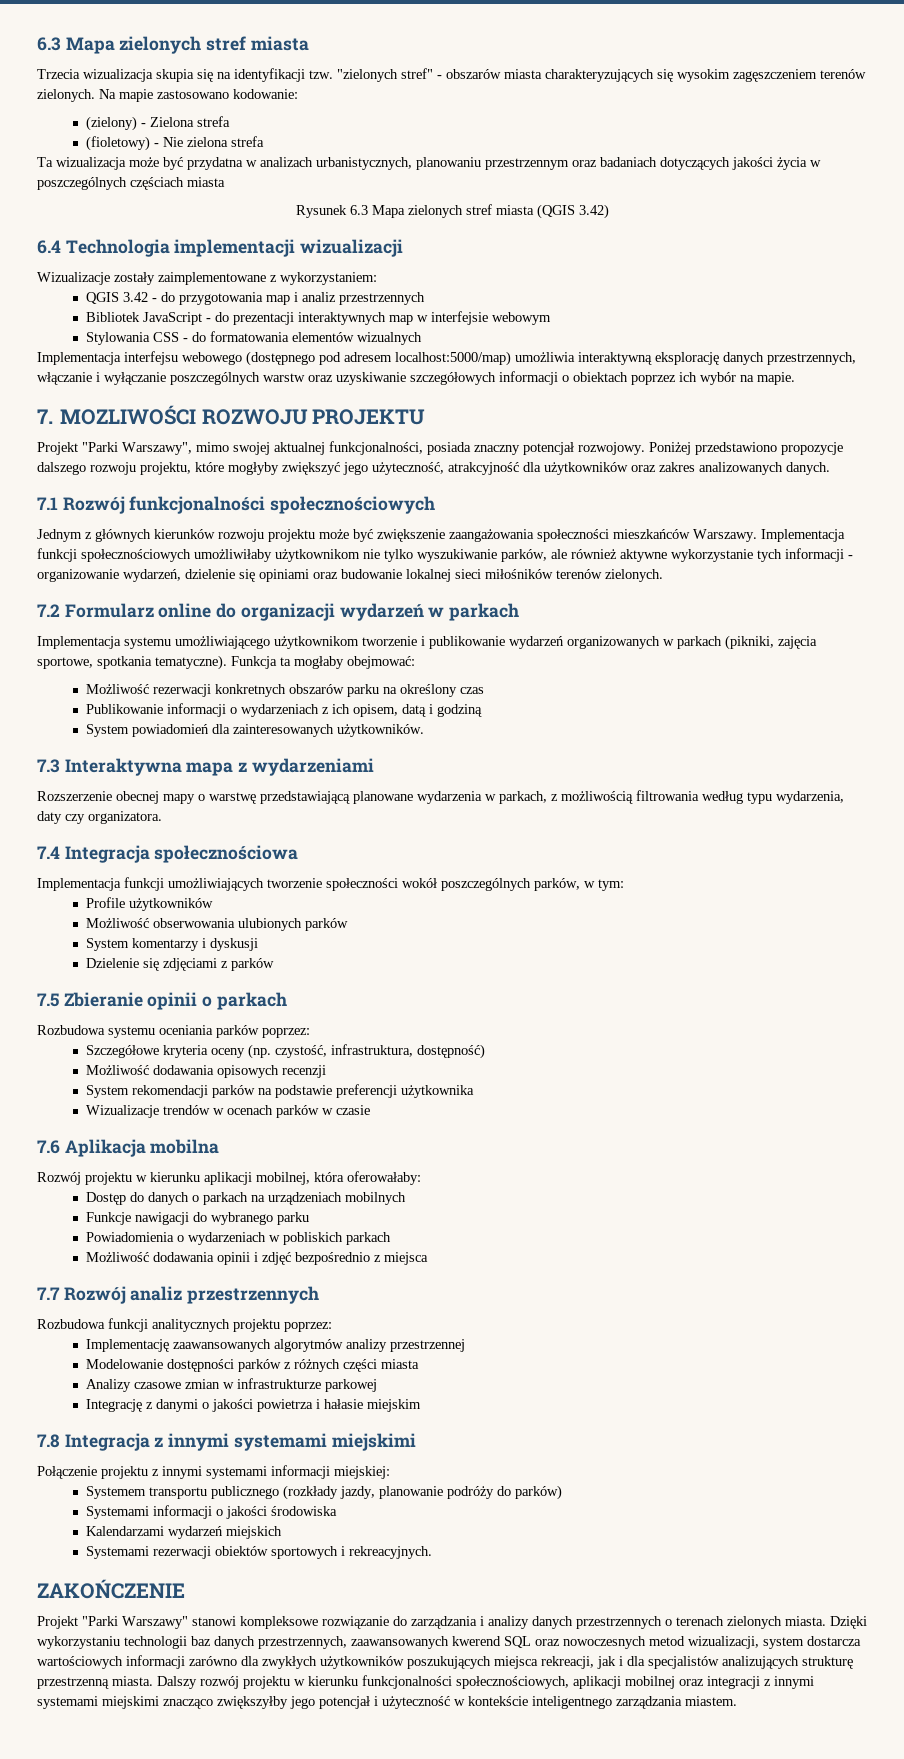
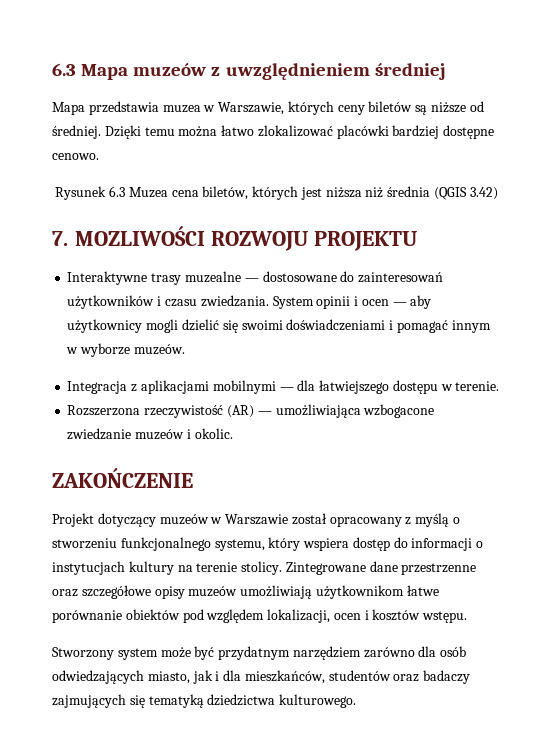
[37,36,309,54] [37,68,866,82] [37,89,298,102] [86,116,231,131] [86,136,265,151] [37,157,821,170] [37,177,225,190] [295,204,609,219] [37,239,404,257] [37,272,377,285] [86,292,426,305] [86,311,552,325] [86,331,423,345] [37,351,856,366] [37,371,795,385] [37,405,426,425] [37,441,843,455] [37,462,830,475] [37,496,436,514] [37,529,845,542] [37,548,853,562] [37,569,663,582] [37,603,520,621] [37,635,817,650] [37,655,415,670] [86,684,485,697] [86,703,483,717] [86,724,425,737] [37,758,374,776] [37,790,844,804] [37,811,162,824] [37,845,299,863] [37,877,624,891] [86,897,214,911] [86,918,349,931] [86,938,259,951] [86,958,275,971] [37,992,287,1010] [37,1025,310,1038] [86,1044,486,1059] [86,1065,327,1078] [86,1084,475,1098] [86,1105,371,1118] [37,1139,220,1157] [37,1171,421,1185] [86,1192,407,1205] [86,1212,310,1225] [86,1232,392,1245] [86,1252,429,1265] [37,1286,320,1304] [37,1318,332,1332] [86,1339,466,1352] [86,1359,420,1372] [86,1378,378,1392] [86,1399,422,1412] [37,1433,416,1451] [37,1465,390,1479] [86,1485,563,1500] [86,1505,338,1519] [86,1526,283,1539] [86,1546,433,1559] [37,1579,185,1599] [37,1616,867,1629] [37,1636,861,1649] [37,1655,853,1669] [37,1675,814,1689] [37,1696,737,1709] 6.3 Mapa zielonych stref miasta // Trzecia wizualizacja skupia się na identyfikacji tzw. "zielonych stref" - obszarów miasta charakteryzujących się wysokim zagęszczeniem terenów zielonych. Na mapie zastosowano kodowanie: // (zielony) - Zielona strefa // (fioletowy) - Nie zielona strefa // Ta wizualizacja może być przydatna w analizach urbanistycznych, planowaniu przestrzennym oraz badaniach dotyczących jakości życia w poszczególnych częściach miasta // Rysunek 6.3 Mapa zielonych stref miasta (QGIS 3.42) // 6.4 Technologia implementacji wizualizacji // Wizualizacje zostały zaimplementowane z wykorzystaniem: // QGIS 3.42 - do przygotowania map i analiz przestrzennych // Bibliotek JavaScript - do prezentacji interaktywnych map w interfejsie webowym // Stylowania CSS - do formatowania elementów wizualnych // Implementacja interfejsu webowego (dostępnego pod adresem localhost:5000/map) umożliwia interaktywną eksplorację danych przestrzennych, włączanie i wyłączanie poszczególnych warstw oraz uzyskiwanie szczegółowych informacji o obiektach poprzez ich wybór na mapie. // 7. MOZLIWOŚCI ROZWOJU PROJEKTU // Projekt "Parki Warszawy", mimo swojej aktualnej funkcjonalności, posiada znaczny potencjał rozwojowy. Poniżej przedstawiono propozycje dalszego rozwoju projektu, które mogłyby zwiększyć jego użyteczność, atrakcyjność dla użytkowników oraz zakres analizowanych danych. // 7.1 Rozwój funkcjonalności społecznościowych // Jednym z głównych kierunków rozwoju projektu może być zwiększenie zaangażowania społeczności mieszkańców Warszawy. Implementacja funkcji społecznościowych umożliwiłaby użytkownikom nie tylko wyszukiwanie parków, ale również aktywne wykorzystanie tych informacji - organizowanie wydarzeń, dzielenie się opiniami oraz budowanie lokalnej sieci miłośników terenów zielonych. // 7.2 Formularz online do organizacji wydarzeń w parkach // Implementacja systemu umożliwiającego użytkownikom tworzenie i publikowanie wydarzeń organizowanych w parkach (pikniki, zajęcia sportowe, spotkania tematyczne). Funkcja ta mogłaby obejmować: // Możliwość rezerwacji konkretnych obszarów parku na określony czas // Publikowanie informacji o wydarzeniach z ich opisem, datą i godziną // System powiadomień dla zainteresowanych użytkowników. // 7.3 Interaktywna mapa z wydarzeniami // Rozszerzenie obecnej mapy o warstwę przedstawiającą planowane wydarzenia w parkach, z możliwością filtrowania według typu wydarzenia, daty czy organizatora. // 7.4 Integracja społecznościowa // Implementacja funkcji umożliwiających tworzenie społeczności wokół poszczególnych parków, w tym: // Profile użytkowników // Możliwość obserwowania ulubionych parków // System komentarzy i dyskusji // Dzielenie się zdjęciami z parków // 7.5 Zbieranie opinii o parkach // Rozbudowa systemu oceniania parków poprzez: // Szczegółowe kryteria oceny (np. czystość, infrastruktura, dostępność) // Możliwość dodawania opisowych recenzji // System rekomendacji parków na podstawie preferencji użytkownika // Wizualizacje trendów w ocenach parków w czasie // 7.6 Aplikacja mobilna // Rozwój projektu w kierunku aplikacji mobilnej, która oferowałaby: // Dostęp do danych o parkach na urządzeniach mobilnych // Funkcje nawigacji do wybranego parku // Powiadomienia o wydarzeniach w pobliskich parkach // Możliwość dodawania opinii i zdjęć bezpośrednio z miejsca // 7.7 Rozwój analiz przestrzennych // Rozbudowa funkcji analitycznych projektu poprzez: // Implementację zaawansowanych algorytmów analizy przestrzennej // Modelowanie dostępności parków z różnych części miasta // Analizy czasowe zmian w infrastrukturze parkowej // Integrację z danymi o jakości powietrza i hałasie miejskim // 7.8 Integracja z innymi systemami miejskimi // Połączenie projektu z innymi systemami informacji miejskiej: // Systemem transportu publicznego (rozkłady jazdy, planowanie podróży do parków) // Systemami informacji o jakości środowiska // Kalendarzami wydarzeń miejskich // Systemami rezerwacji obiektów sportowych i rekreacyjnych. // ZAKOŃCZENIE // Projekt "Parki Warszawy" stanowi kompleksowe rozwiązanie do zarządzania i analizy danych przestrzennych o terenach zielonych miasta. Dzięki wykorzystaniu technologii baz danych przestrzennych, zaawansowanych kwerend SQL oraz nowoczesnych metod wizualizacji, system dostarcza wartościowych informacji zarówno dla zwykłych użytkowników poszukujących miejsca rekreacji, jak i dla specjalistów analizujących strukturę przestrzenną miasta. Dalszy rozwój projektu w kierunku funkcjonalności społecznościowych, aplikacji mobilnej oraz integracji z innymi systemami miejskimi znacząco zwiększyłby jego potencjał i użyteczność w kontekście inteligentnego zarządzania miastem. -> [52,63,446,80] [52,101,484,115] [52,125,495,139] [52,153,99,160] [55,186,498,200] [52,226,417,251] [67,271,444,285] [67,295,432,309] [67,319,491,333] [66,343,185,357] [67,380,500,394] [67,404,435,418] [67,428,233,440] [52,468,193,488] [52,513,461,527] [52,537,484,551] [52,561,477,575] [52,585,439,599] [52,609,468,623] [52,646,467,660] [52,670,471,684] [52,694,357,708] 6.3 Mapa muzeów z uwzględnieniem średniej // Mapa przedstawia muzea w Warszawie, których ceny biletów są niższe od średniej. Dzięki temu można łatwo zlokalizować placówki bardziej dostępne cenowo. // Rysunek 6.3 Muzea cena biletów, których jest niższa niż średnia (QGIS 3.42) // 7. MOZLIWOŚCI ROZWOJU PROJEKTU // Interaktywne trasy muzealne — dostosowane do zainteresowań użytkowników i czasu zwiedzania. System opinii i ocen — aby użytkownicy mogli dzielić się swoimi doświadczeniami i pomagać innym w wyborze muzeów. // Integracja z aplikacjami mobilnymi — dla łatwiejszego dostępu w terenie. // Rozszerzona rzeczywistość (AR) — umożliwiająca wzbogacone zwiedzanie muzeów i okolic. // ZAKOŃCZENIE // Projekt dotyczący muzeów w Warszawie został opracowany z myślą o stworzeniu funkcjonalnego systemu, który wspiera dostęp do informacji o instytucjach kultury na terenie stolicy. Zintegrowane dane przestrzenne oraz szczegółowe opisy muzeów umożliwiają użytkownikom łatwe porównanie obiektów pod względem lokalizacji, ocen i kosztów wstępu. // Stworzony system może być przydatnym narzędziem zarówno dla osób odwiedzających miasto, jak i dla mieszkańców, studentów oraz badaczy zajmujących się tematyką dziedzictwa kulturowego.

